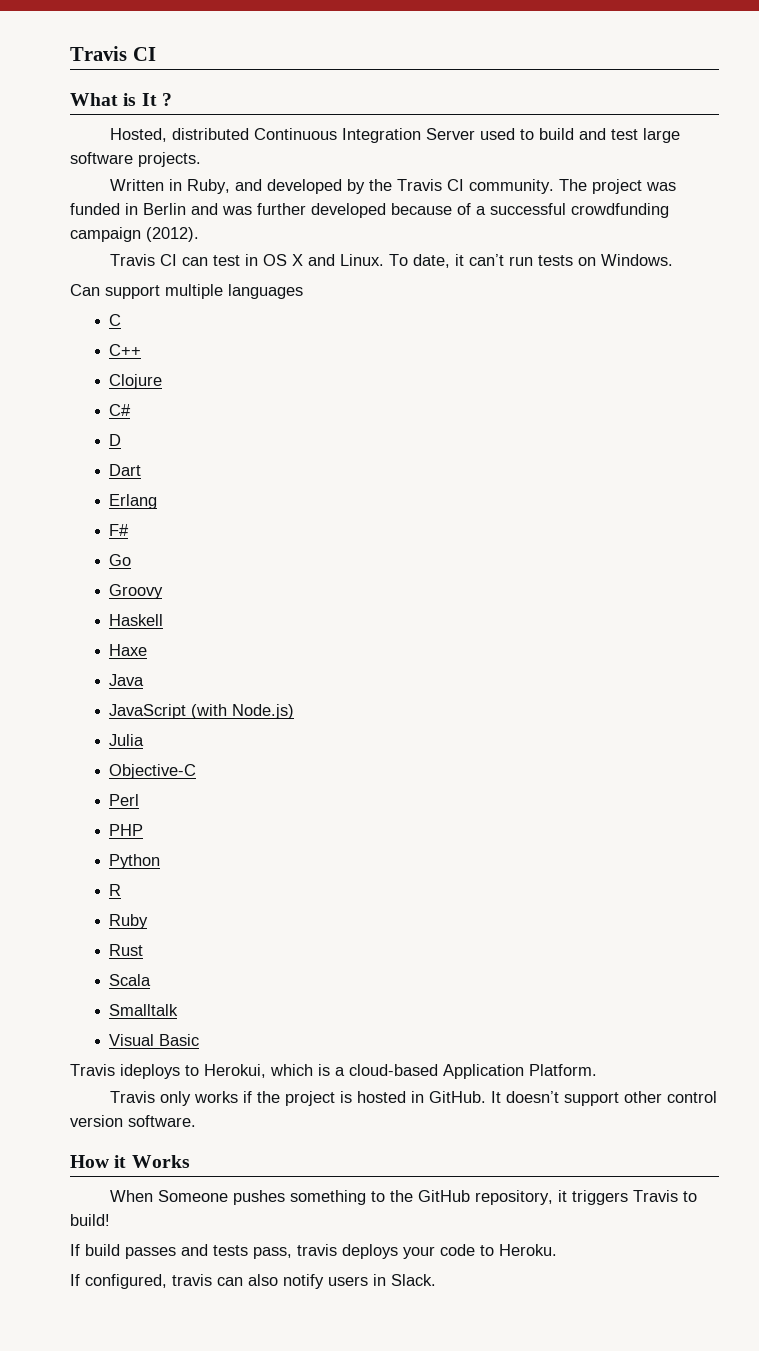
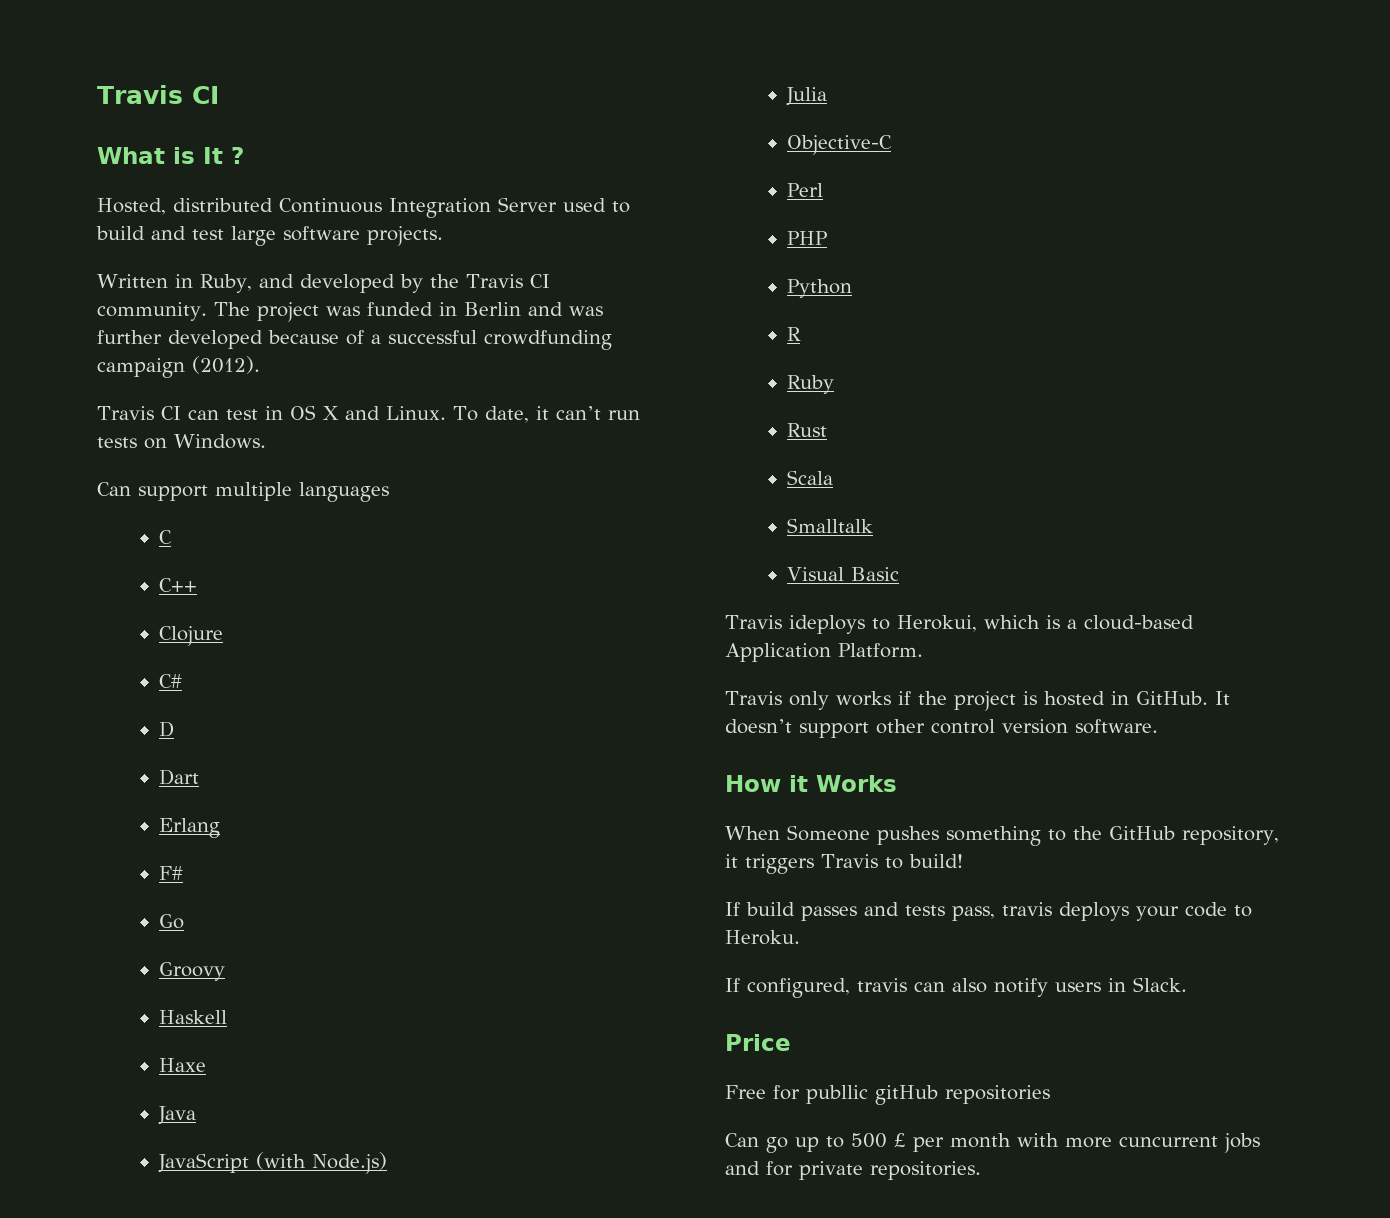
(436, 1280) none -> [725,1034,791,1051] [725,1085,1050,1105] [725,1133,1260,1153] [725,1161,981,1180] // Price // Free for publlic gitHub repositories // Can go up to 500 £ per month with more cuncurrent jobs and for private repositories.

